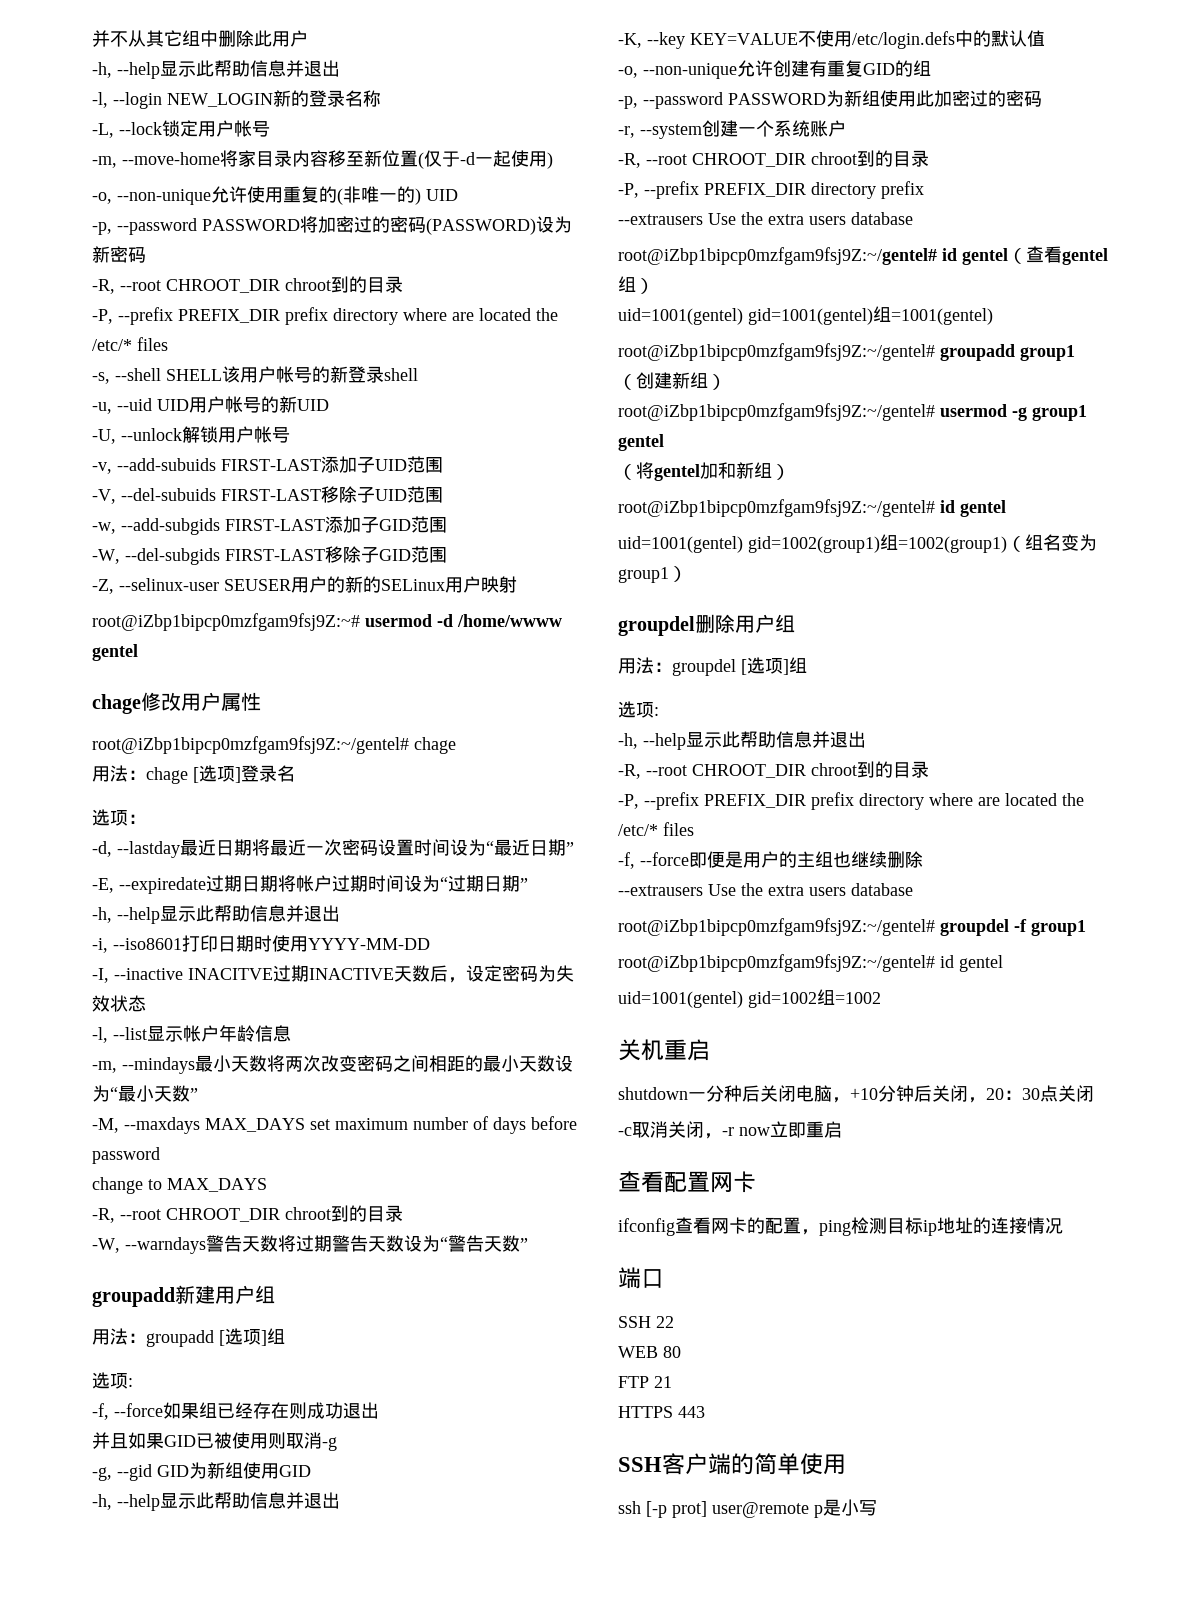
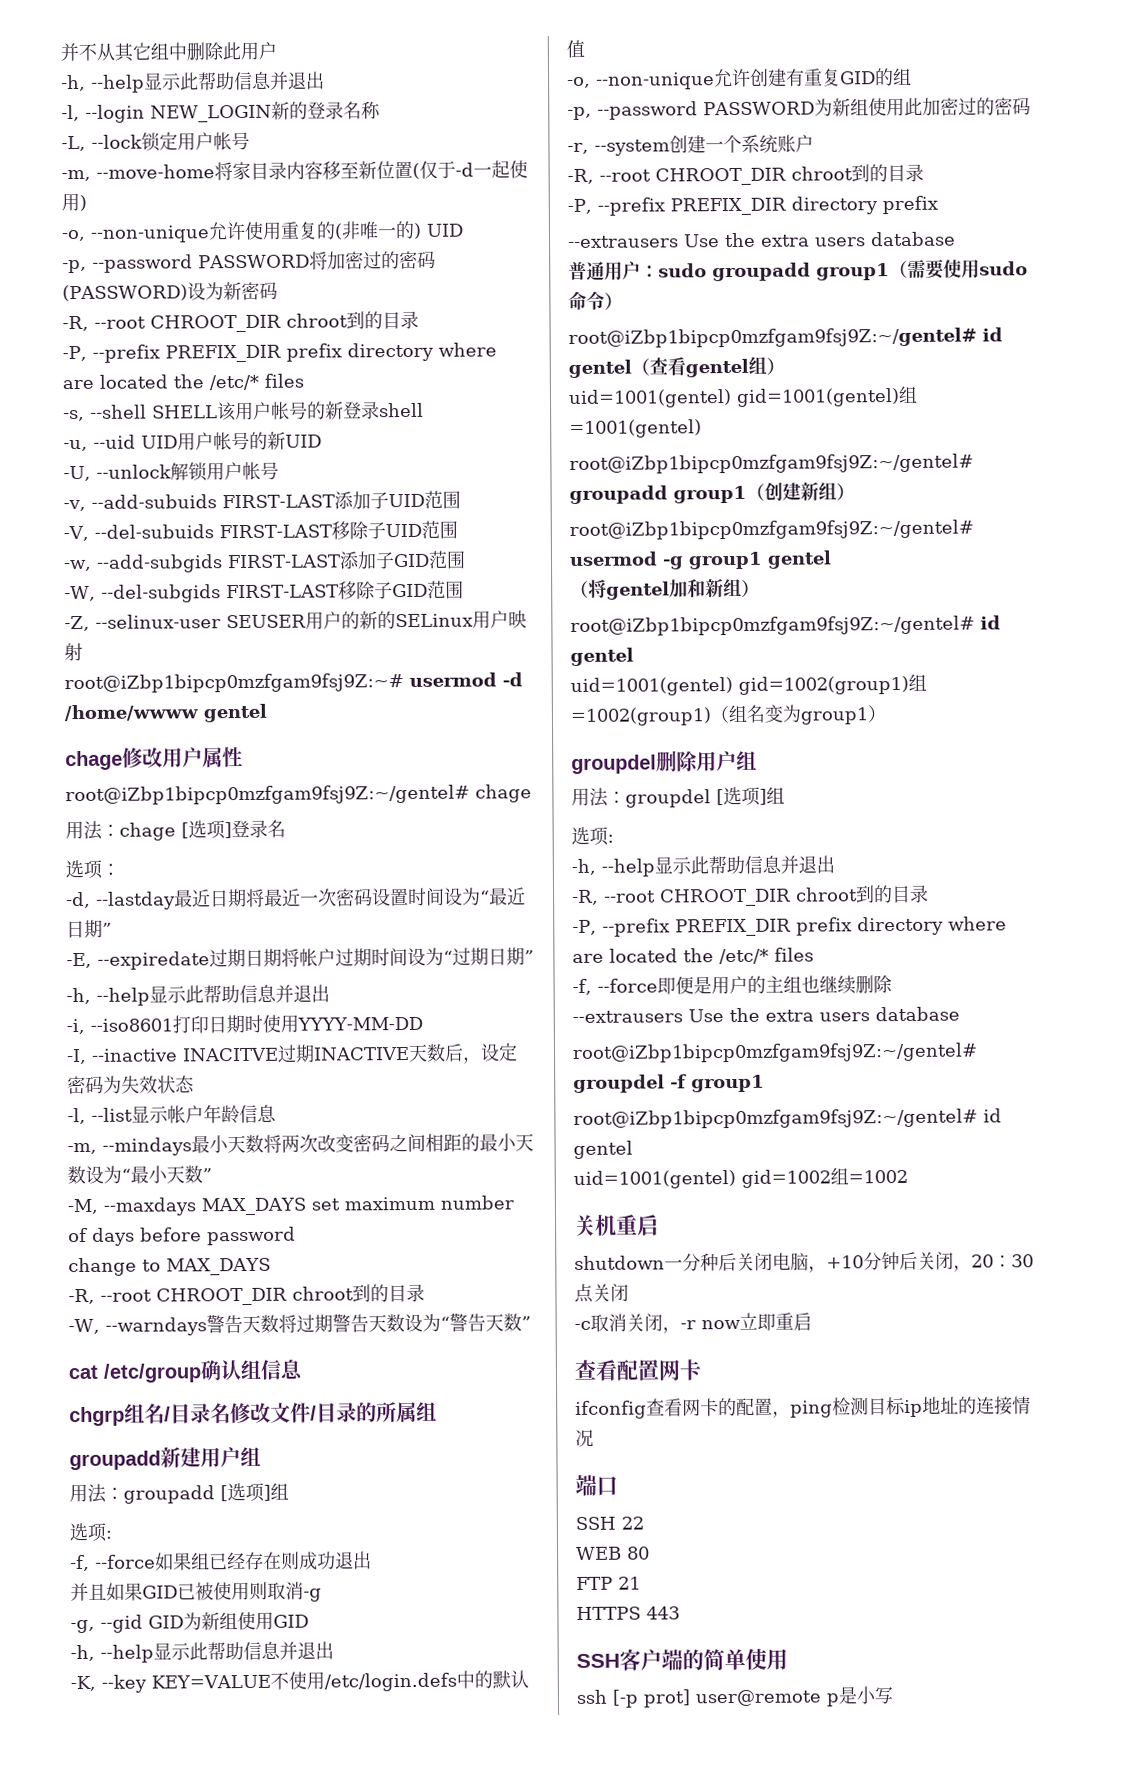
(528, 1244) none -> [68,1359,303,1383] [69,1401,437,1427] // cat /etc/group确认组信息 // chgrp组名/目录名修改文件/目录的所属组
(913, 218) none -> [568,259,1028,282] [568,290,623,311] // 普通用户：sudo groupadd group1（需要使用sudo命令）

